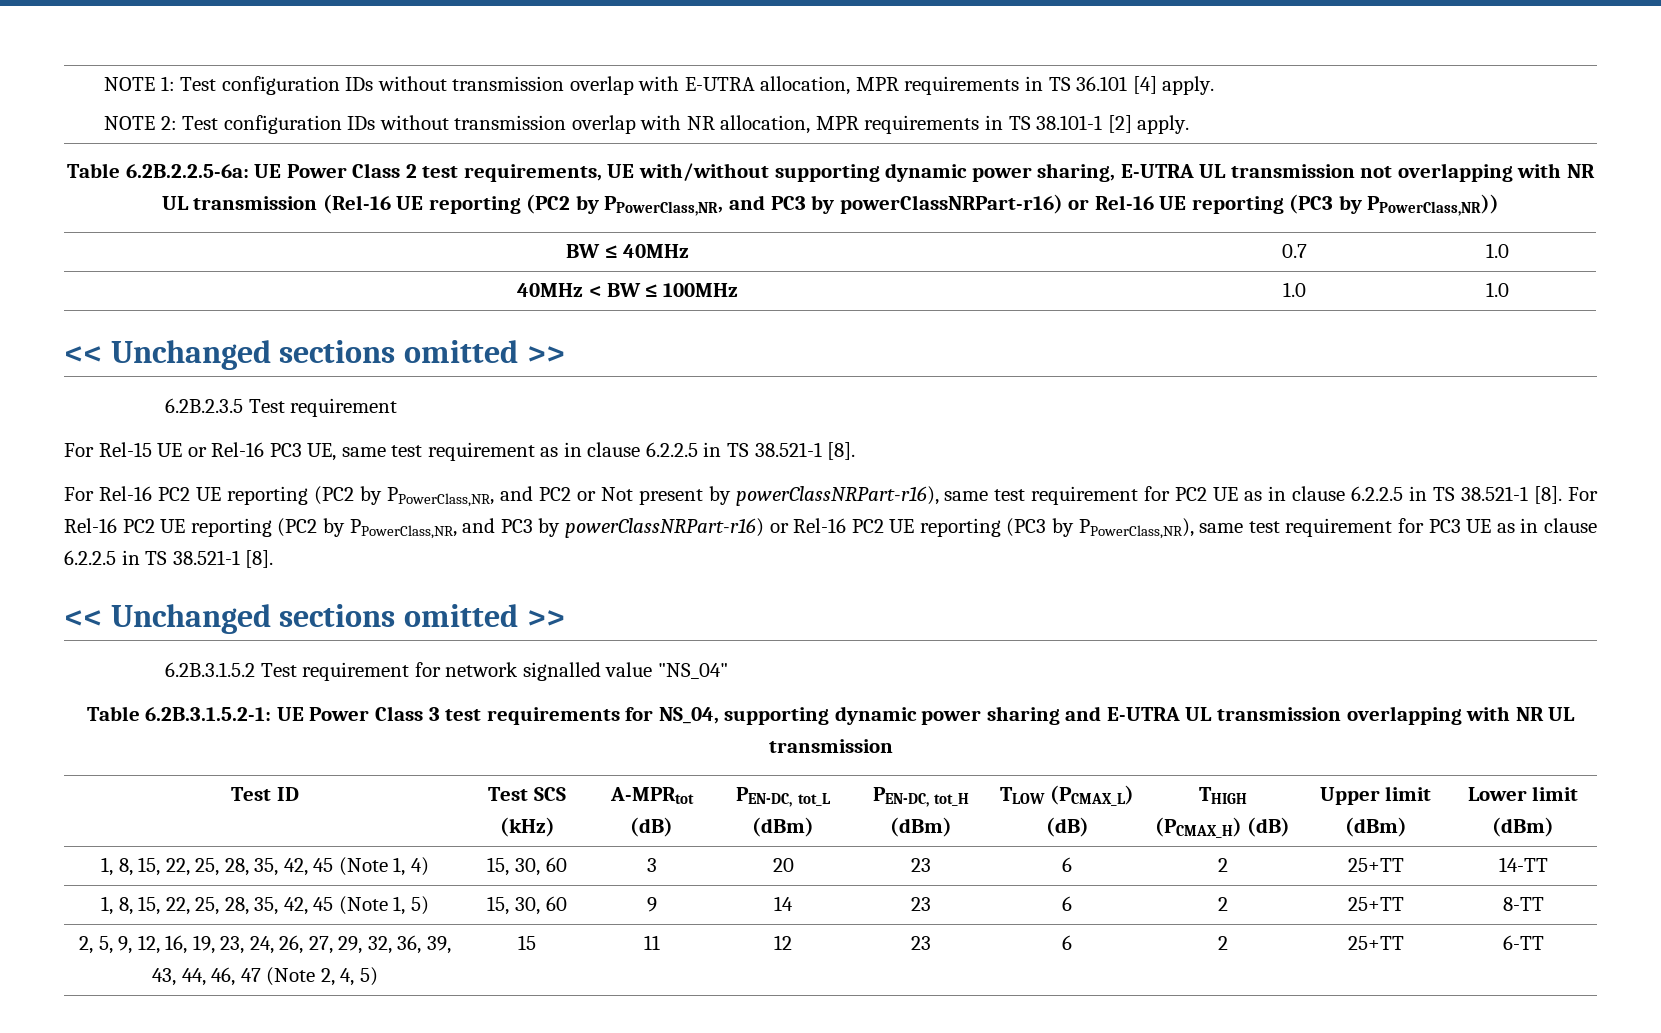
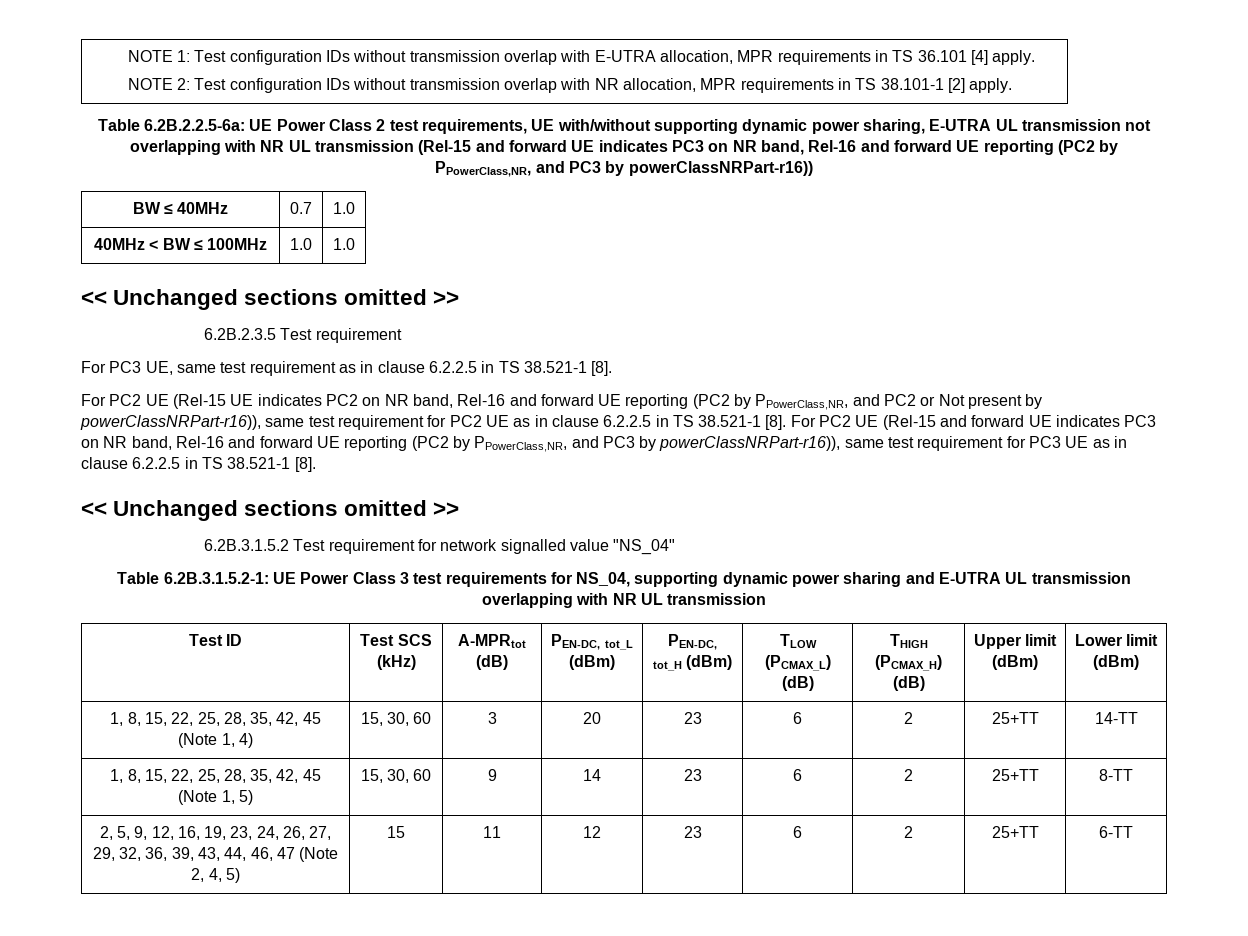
[322,194,1500,216] (Rel-16 UE reporting (PC2 by PPowerClass,NR, and PC3 by powerClassNRPart-r16) or Rel-16 UE reporting (PC3 by PPowerClass,NR)) -> [418,140,1119,155] [435,161,813,177] (Rel-15 and forward UE indicates PC3 on NR band, Rel-16 and forward UE reporting (PC2 by PPowerClass,NR, and PC3 by powerClassNRPart-r16))
[98,442,265,457] Rel-15 UE or Rel-16 -> (106, 367) none
[98,486,190,501] Rel-16 PC2 -> [109,394,594,409] PC2 UE (Rel-15 UE indicates PC2 on NR band, Rel-16 and forward
[735,486,939,506] powerClassNRPart-r16), -> [80,415,261,430] powerClassNRPart-r16)),
[64,518,1194,539] Rel-16 PC2 UE reporting (PC2 by PPowerClass,NR, and PC3 by powerClassNRPart-r16) or Rel-16 PC2 UE reporting (PC3 by PPowerClass,NR), -> [819,415,1157,430] [81,436,841,452] PC2 UE (Rel-15 and forward UE indicates PC3 on NR band, Rel-16 and forward UE reporting (PC2 by PPowerClass,NR, and PC3 by powerClassNRPart-r16)),

